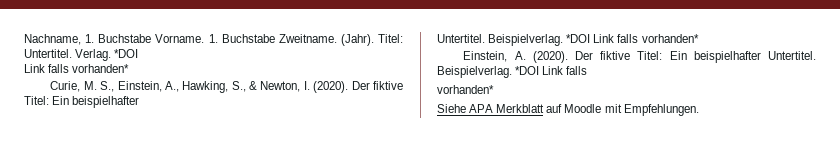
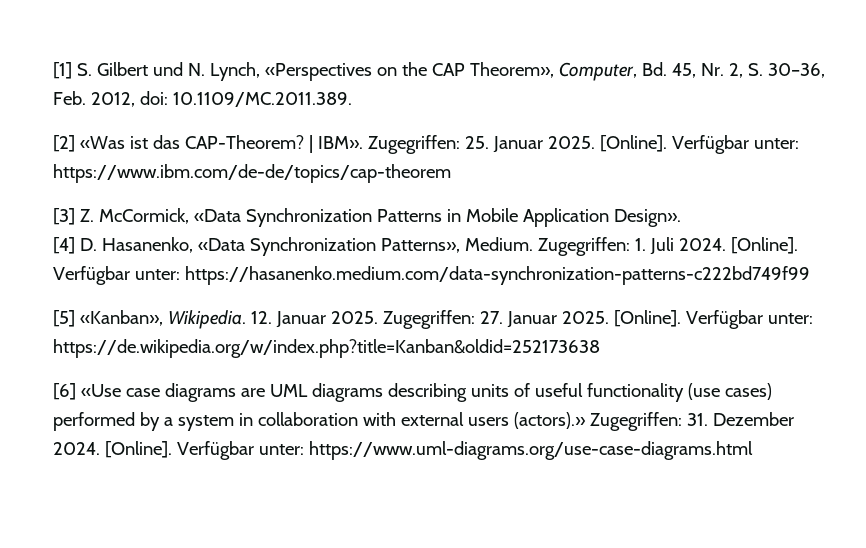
[24,34,403,46] [24,49,139,61] [24,64,130,73] [50,81,403,93] [24,96,140,108] [437,34,699,46] [463,51,816,63] [437,66,588,78] [437,85,494,94] [437,104,699,116] Nachname, 1. Buchstabe Vorname. 1. Buchstabe Zweitname. (Jahr). Titel: Untertitel. Verlag. *DOI // Link falls vorhanden* // Curie, M. S., Einstein, A., Hawking, S., & Newton, I. (2020). Der fiktive Titel: Ein beispielhafter // Untertitel. Beispielverlag. *DOI Link falls vorhanden* // Einstein, A. (2020). Der fiktive Titel: Ein beispielhafter Untertitel. Beispielverlag. *DOI Link falls // vorhanden* // Siehe APA Merkblatt auf Moodle mit Empfehlungen. -> [53,62,826,81] [53,91,353,107] [53,135,800,154] [53,164,452,183] [53,208,682,227] [53,237,799,256] [53,266,811,285] [53,310,814,329] [53,339,601,358] [53,383,773,402] [53,412,795,431] [53,441,754,460] [1] S. Gilbert und N. Lynch, «Perspectives on the CAP Theorem», Computer, Bd. 45, Nr. 2, S. 30–36, Feb. 2012, doi: 10.1109/MC.2011.389. // [2] «Was ist das CAP-Theorem? | IBM». Zugegriffen: 25. Januar 2025. [Online]. Verfügbar unter: https://www.ibm.com/de-de/topics/cap-theorem // [3] Z. McCormick, «Data Synchronization Patterns in Mobile Application Design». // [4] D. Hasanenko, «Data Synchronization Patterns», Medium. Zugegriffen: 1. Juli 2024. [Online]. Verfügbar unter: https://hasanenko.medium.com/data-synchronization-patterns-c222bd749f99 // [5] «Kanban», Wikipedia. 12. Januar 2025. Zugegriffen: 27. Januar 2025. [Online]. Verfügbar unter: https://de.wikipedia.org/w/index.php?title=Kanban&oldid=252173638 // [6] «Use case diagrams are UML diagrams describing units of useful functionality (use cases) performed by a system in collaboration with external users (actors).» Zugegriffen: 31. Dezember 2024. [Online]. Verfügbar unter: https://www.uml-diagrams.org/use-case-diagrams.html

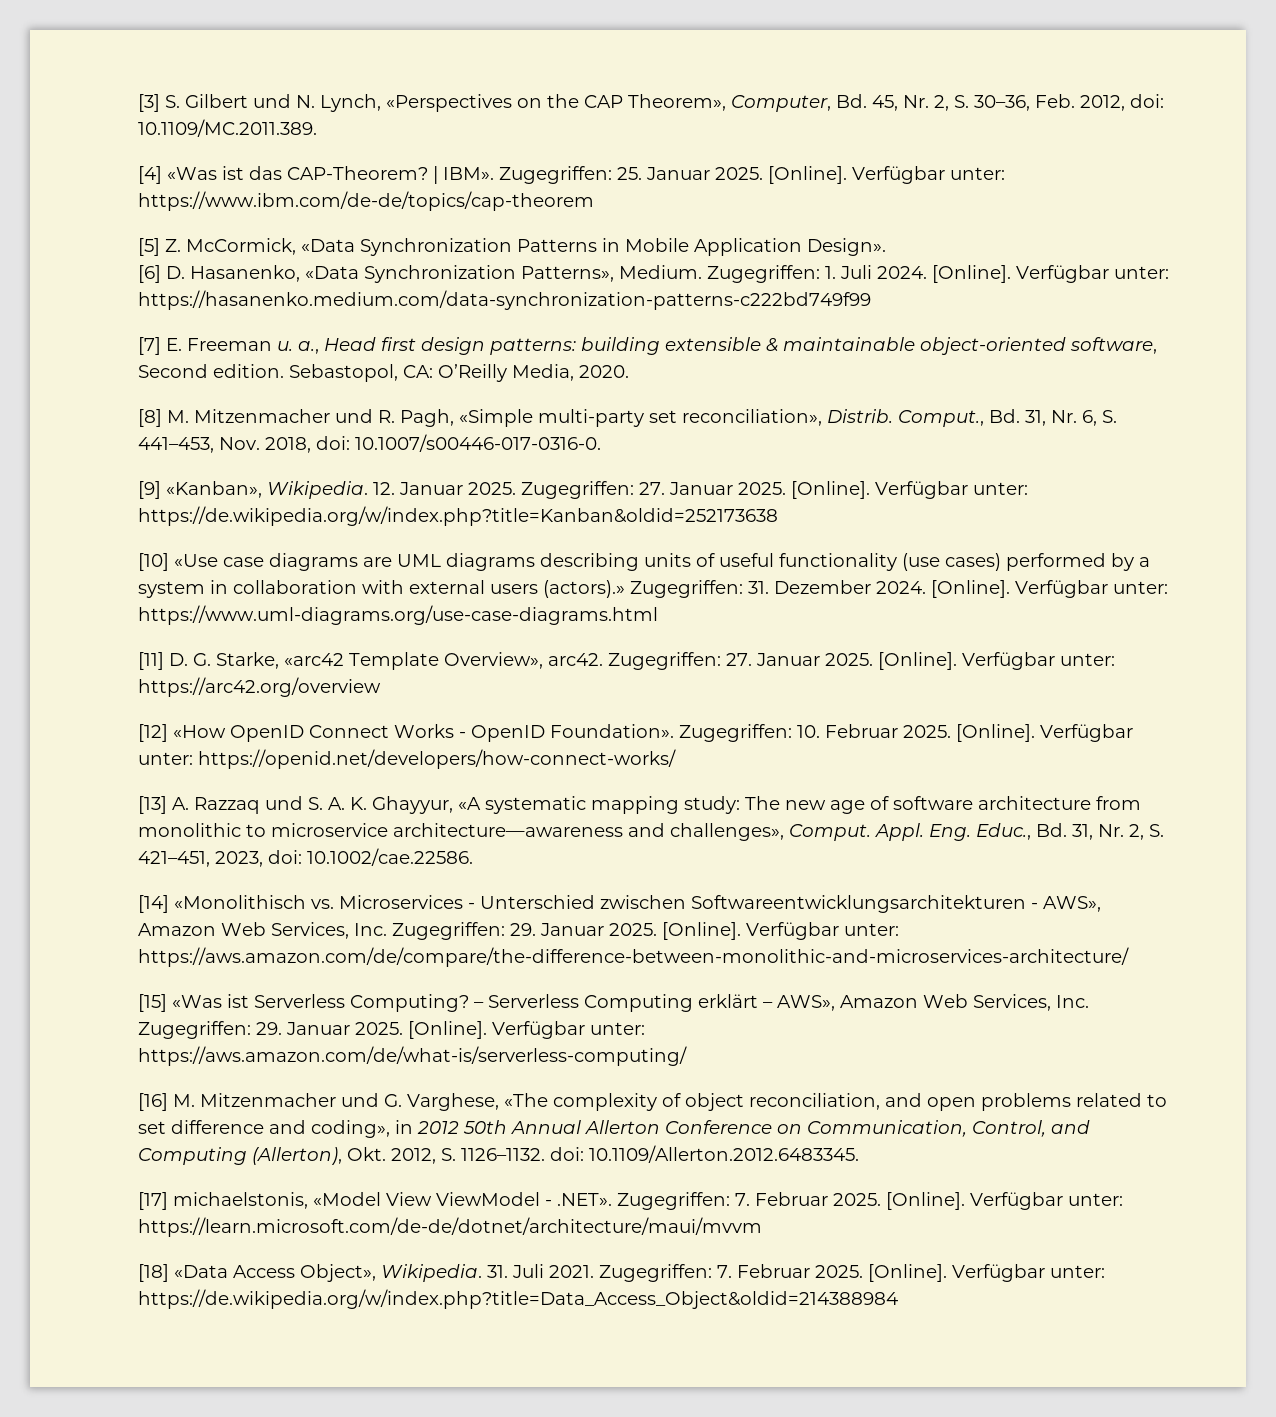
[53,62,73,79] [1] -> [138,94,161,112] [3]
[53,135,76,152] [2] -> [138,166,163,184] [4]
[53,208,76,225] [3] -> [138,238,161,256] [5]
[53,237,76,254] [4] -> [138,265,162,283] [6]
[53,310,76,327] [5] -> [138,337,1158,355] [138,364,630,382] [138,409,1118,427] [138,434,602,453] [138,481,162,499] [7] E. Freeman u. a., Head first design patterns: building extensible & maintainable object-oriented software, Second edition. Sebastopol, CA: O’Reilly Media, 2020. // [8] M. Mitzenmacher und R. Pagh, «Simple multi-party set reconciliation», Distrib. Comput., Bd. 31, Nr. 6, S. 441–453, Nov. 2018, doi: 10.1007/s00446-017-0316-0. // [9]
[53,383,77,400] [6] -> [138,553,170,571] [10]
(754, 450) none -> [138,652,1116,670] [138,677,382,697] [138,724,1134,742] [138,749,677,769] [138,796,1142,814] [138,823,1165,841] [138,848,474,867] [138,895,1102,913] [138,922,900,940] [138,947,1130,967] [138,994,1090,1012] [138,1021,646,1039] [138,1046,688,1066] [138,1093,1168,1111] [138,1120,1091,1138] [138,1145,860,1165] [138,1192,1124,1210] [138,1217,763,1237] [138,1264,1106,1282] [138,1289,899,1309] // [11] D. G. Starke, «arc42 Template Overview», arc42. Zugegriffen: 27. Januar 2025. [Online]. Verfügbar unter: https://arc42.org/overview // [12] «How OpenID Connect Works - OpenID Foundation». Zugegriffen: 10. Februar 2025. [Online]. Verfügbar unter: https://openid.net/developers/how-connect-works/ // [13] A. Razzaq und S. A. K. Ghayyur, «A systematic mapping study: The new age of software architecture from monolithic to microservice architecture—awareness and challenges», Comput. Appl. Eng. Educ., Bd. 31, Nr. 2, S. 421–451, 2023, doi: 10.1002/cae.22586. // [14] «Monolithisch vs. Microservices - Unterschied zwischen Softwareentwicklungsarchitekturen - AWS», Amazon Web Services, Inc. Zugegriffen: 29. Januar 2025. [Online]. Verfügbar unter: https://aws.amazon.com/de/compare/the-difference-between-monolithic-and-microservices-architecture/ // [15] «Was ist Serverless Computing? – Serverless Computing erklärt – AWS», Amazon Web Services, Inc. Zugegriffen: 29. Januar 2025. [Online]. Verfügbar unter: https://aws.amazon.com/de/what-is/serverless-computing/ // [16] M. Mitzenmacher und G. Varghese, «The complexity of object reconciliation, and open problems related to set difference and coding», in 2012 50th Annual Allerton Conference on Communication, Control, and Computing (Allerton), Okt. 2012, S. 1126–1132. doi: 10.1109/Allerton.2012.6483345. // [17] michaelstonis, «Model View ViewModel - .NET». Zugegriffen: 7. Februar 2025. [Online]. Verfügbar unter: https://learn.microsoft.com/de-de/dotnet/architecture/maui/mvvm // [18] «Data Access Object», Wikipedia. 31. Juli 2021. Zugegriffen: 7. Februar 2025. [Online]. Verfügbar unter: https://de.wikipedia.org/w/index.php?title=Data_Access_Object&oldid=214388984

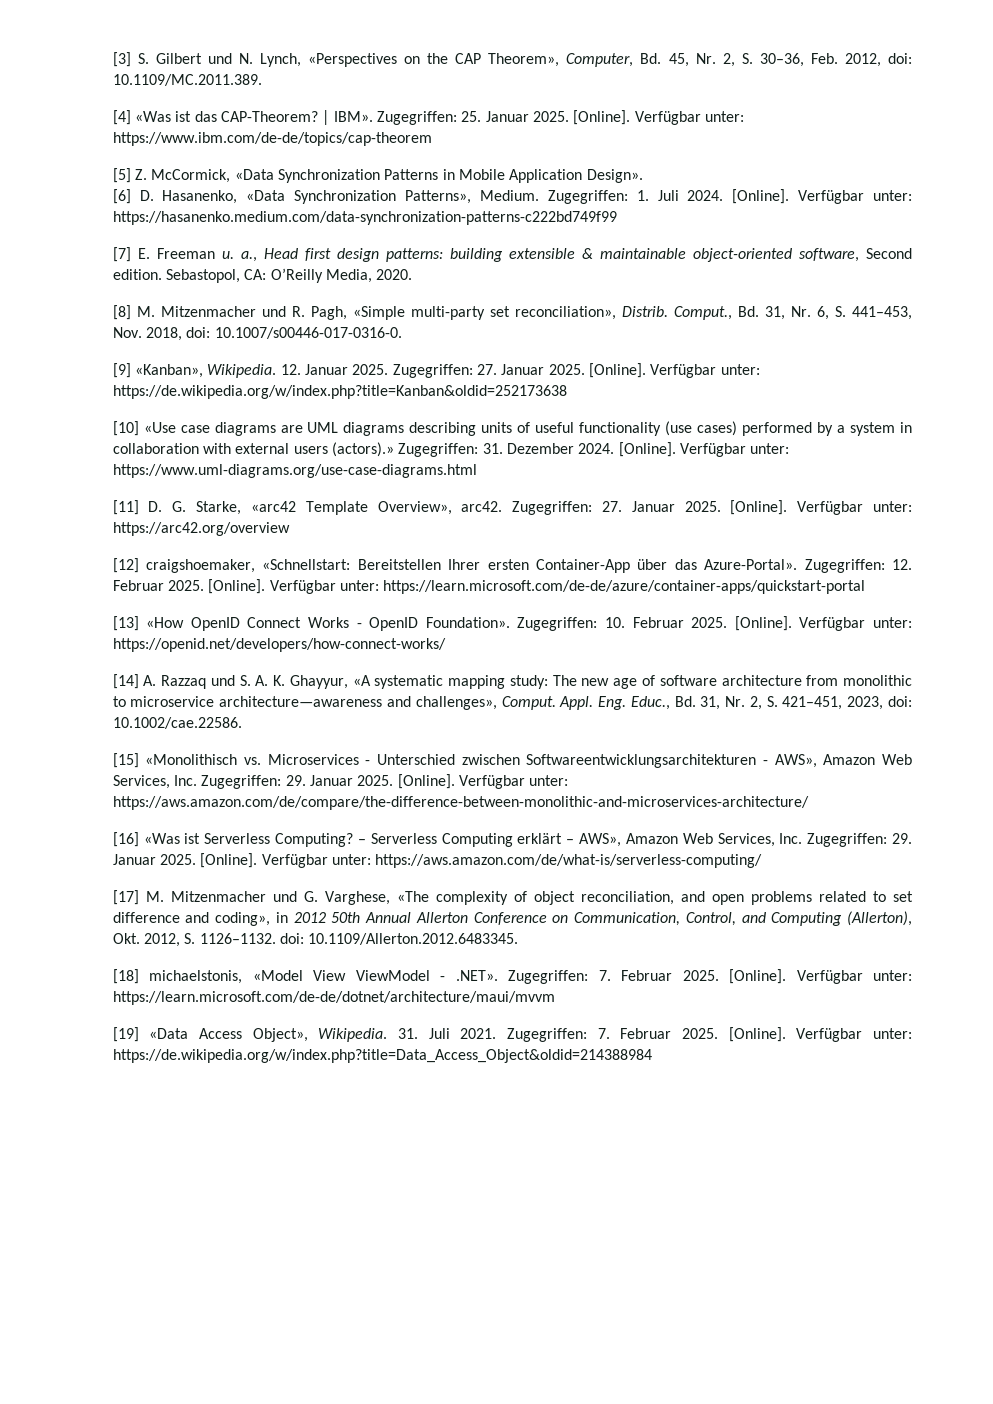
(169, 733) none -> [146,559,913,573] [112,579,866,594] [112,616,139,631] craigshoemaker, «Schnellstart: Bereitstellen Ihrer ersten Container-App über das Azure-Portal». Zugegriffen: 12. Februar 2025. [Online]. Verfügbar unter: https://learn.microsoft.com/de-de/azure/container-apps/quickstart-portal // [13]
[138,796,168,814] [13] -> [112,674,139,689] [14]
[138,895,170,913] [14] -> [112,753,139,768] [15]
[138,994,168,1012] [15] -> [112,832,139,847] [16]
[138,1093,169,1111] [16] -> [112,890,139,905] [17]
[138,1192,169,1210] [17] -> [112,969,139,984] [18]
[138,1264,170,1282] [18] -> [112,1027,139,1042] [19]

